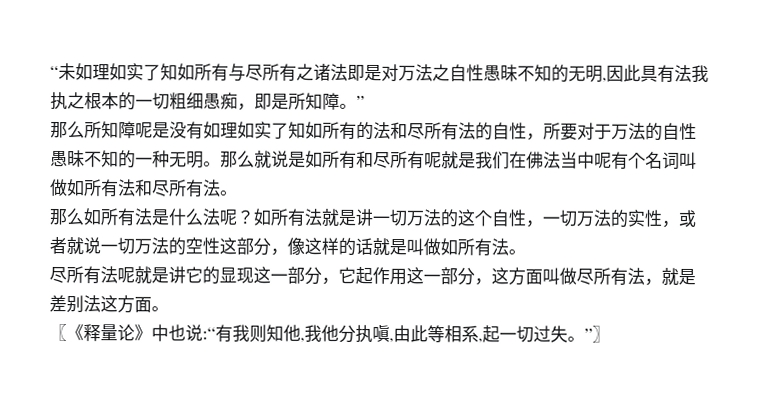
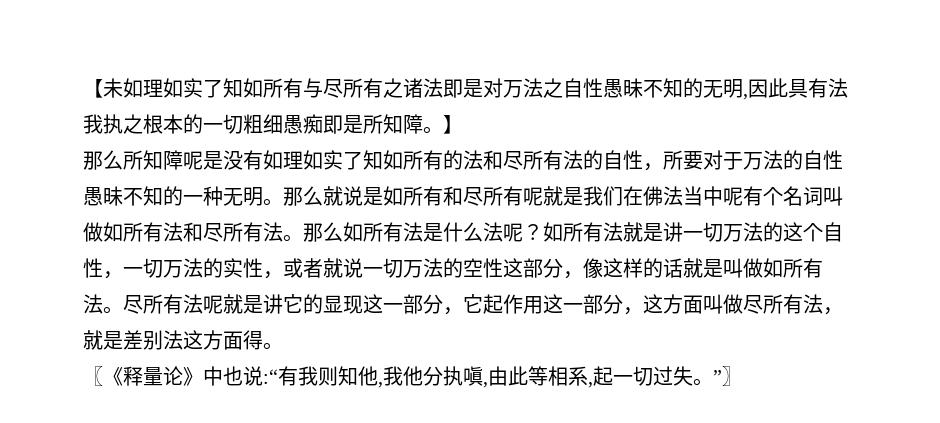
[50,65,59,78] “ -> [83,79,103,98] 【
[237,103,255,111] ， -> (323, 124) none
[356,95,365,108] ” -> [443,115,463,134] 】
(238, 193) // -> (303, 238) none
(526, 252) // -> (123, 310) none
(152, 304) none -> [243,330,263,350] 得

